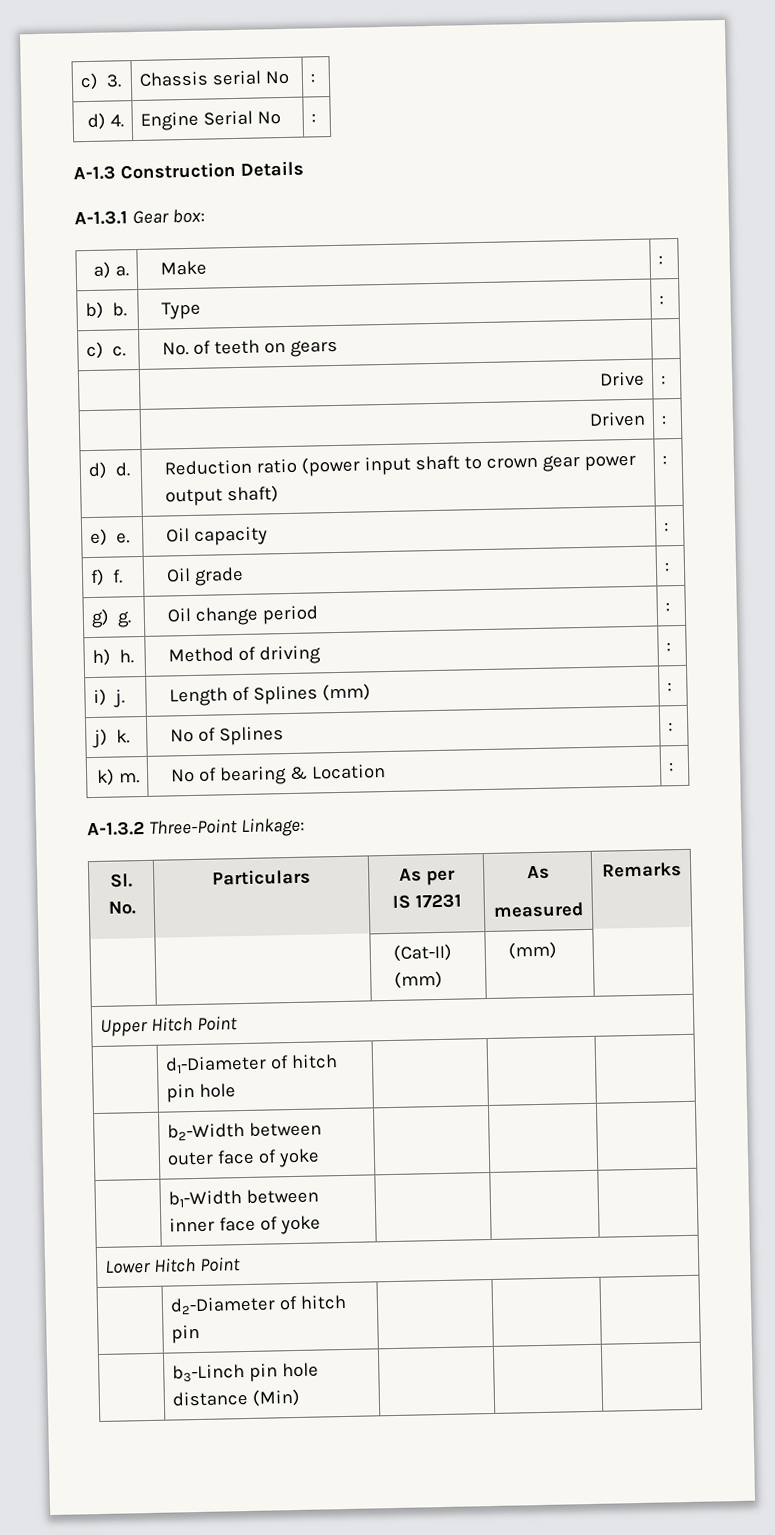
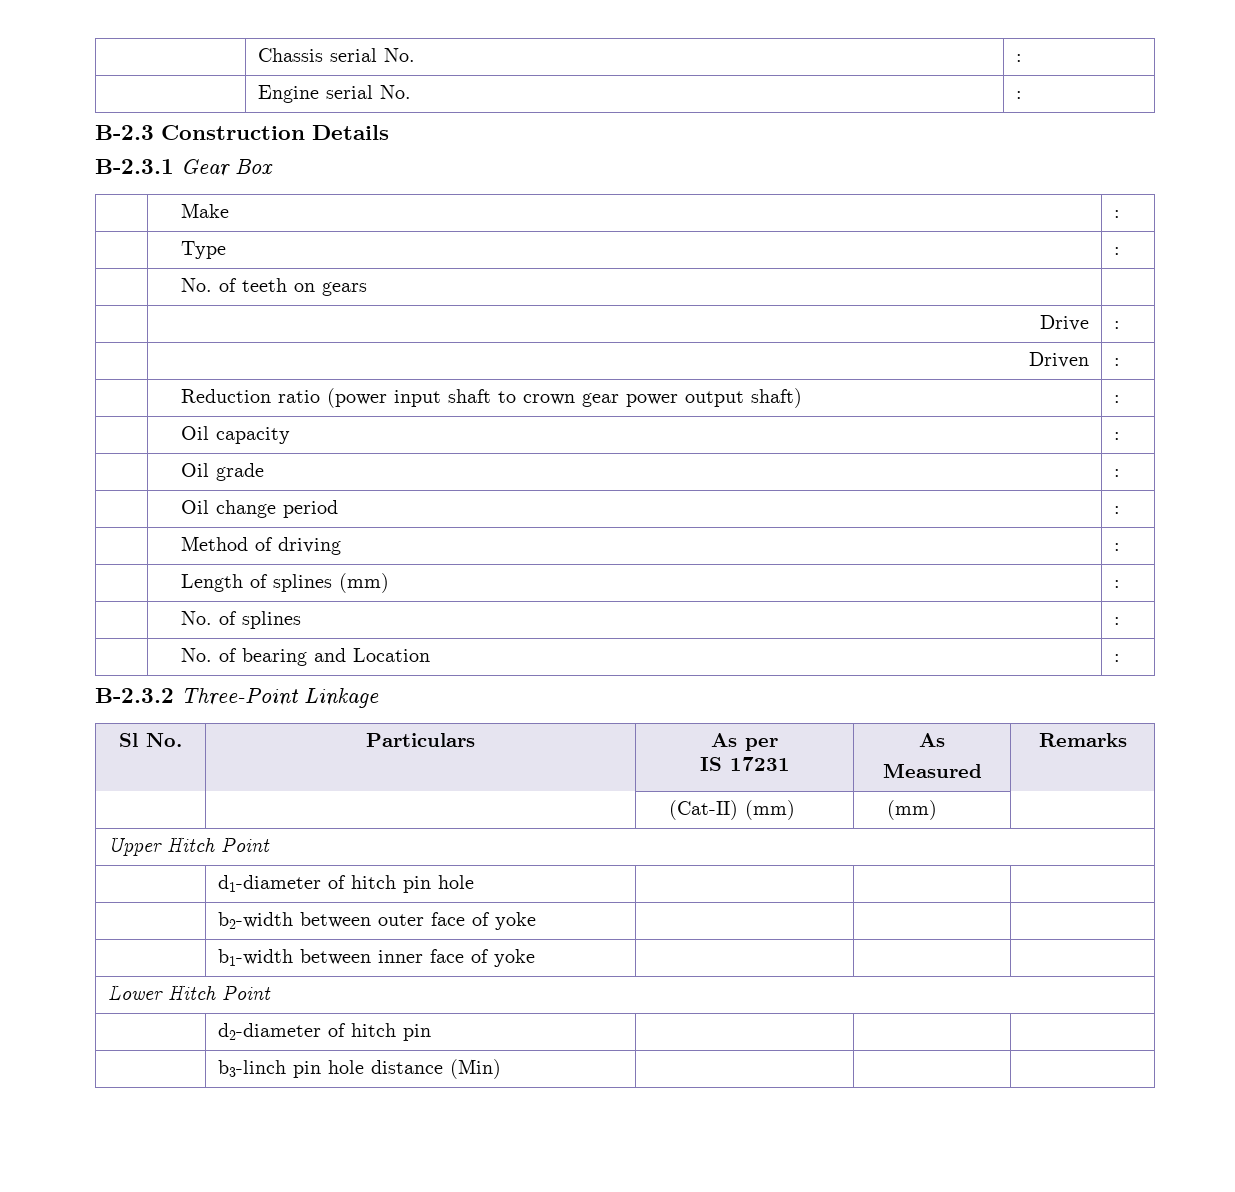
[80,72,123,91] c) 3. -> (257, 55) none
[265,70,291,85] [310,73,316,83] [86,112,124,131] No | : // d) 4. -> [383,48,415,62] [1015,54,1022,62] No. | : //
[203,110,282,126] [311,113,317,123] [73,165,116,181] Serial No | : // A-1.3 -> [325,85,411,99] [1015,91,1022,99] [95,125,154,140] serial No. | : // B-2.3
[74,208,205,226] [92,261,129,279] A-1.3.1 Gear box: // a) a. -> [95,159,273,177] B-2.3.1 Gear Box //
[85,301,128,320] b) b. -> (1120, 214) none
[86,341,127,360] c) c. -> (1120, 251) none
[88,461,131,480] d) d. -> (1120, 362) none
[90,528,131,547] e) e. -> (1120, 399) none
[90,568,124,587] f) f. -> (1120, 436) none
[91,608,133,629] g) g. -> (1120, 473) none
[92,648,135,666] h) h. -> (1120, 510) none
[93,688,126,708] i) j. -> (1120, 547) none
[253,685,319,705] Splines -> [272,574,332,592] splines
[92,728,131,749] [170,726,285,746] [668,722,674,732] [95,768,140,786] [170,768,196,783] j) k. | No of Splines | : // k) m. | No -> [180,611,301,629] [1113,617,1120,625] [180,648,212,662] | No. of splines | : // | No.
[289,766,309,780] & -> [313,648,346,662] and
[87,817,305,838] [110,873,133,888] A-1.3.2 Three-Point Linkage: // Sl. -> [95,688,379,708] [119,733,138,747] B-2.3.2 Three-Point Linkage // Sl
[493,902,584,918] measured -> [882,763,982,778] Measured
[165,1055,268,1074] d1-Diameter -> [217,875,321,892] d1-diameter
[167,1122,246,1141] b2-Width -> [217,912,293,929] b2-width
[168,1190,243,1208] b1-Width -> [217,949,293,966] b1-width
[170,1296,277,1315] d2-Diameter -> [217,1023,321,1040] d2-diameter
[172,1364,246,1383] b3-Linch -> [217,1060,286,1077] b3-linch

